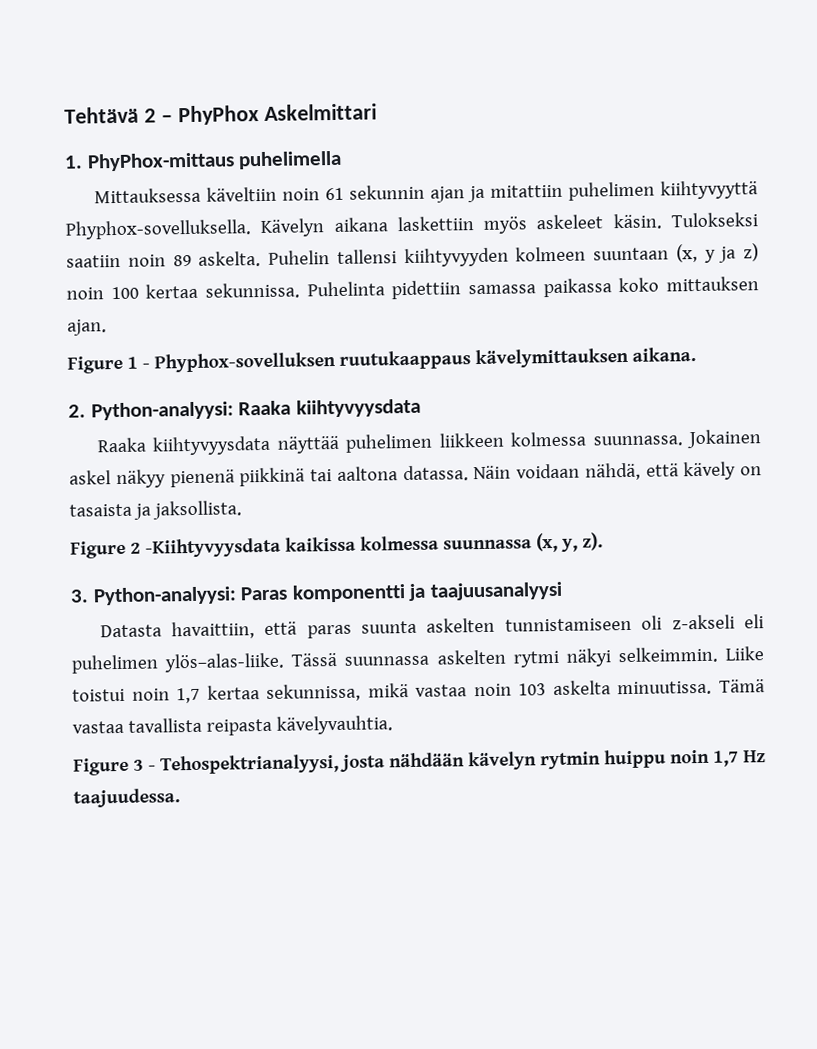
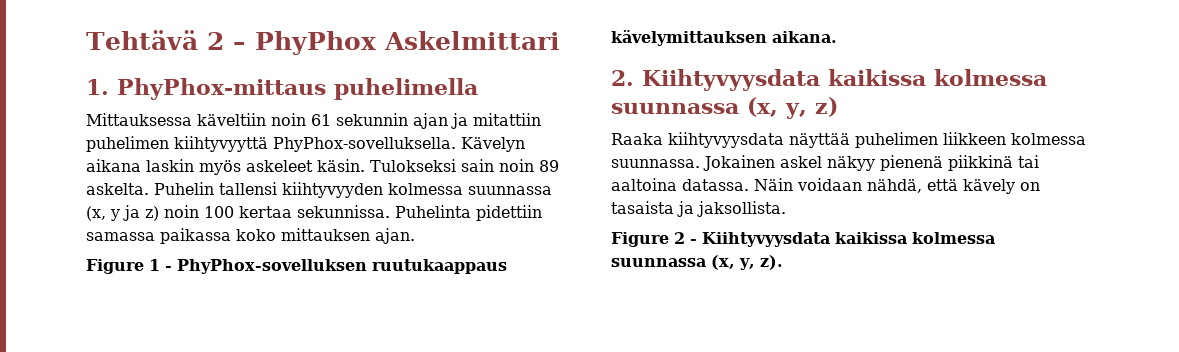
[65,219,252,240] Phyphox-sovelluksella. -> [273,137,456,152] PhyPhox-sovelluksella.
[396,216,474,232] laskettiin -> [146,159,194,172] laskin
[66,254,121,268] saatiin -> [461,159,494,172] sain
[515,246,669,262] kolmeen suuntaan -> [388,183,552,195] kolmessa suunnassa
[153,351,336,373] Phyphox-sovelluksen -> [177,259,367,274] PhyPhox-sovelluksen
[90,398,421,421] Python-analyysi: Raaka kiihtyvyysdata -> [642,69,1047,91] [611,97,838,119] Kiihtyvyysdata kaikissa kolmessa suunnassa (x, y, z)
[336,466,398,481] aaltona -> [611,178,677,191] aaltoina
[144,537,281,558] -Kiihtyvyysdata -> [690,232,830,247] - Kiihtyvyysdata
[70,581,563,606] [99,614,765,640] [71,646,764,674] [72,679,765,704] [72,715,393,736] [73,749,766,776] [73,788,180,808] // 3. Python-analyysi: Paras komponentti ja taajuusanalyysi // Datasta havaittiin, että paras suunta askelten tunnistamiseen oli z-akseli eli puhelimen ylös–alas-liike. Tässä suunnassa askelten rytmi näkyi selkeimmin. Liike toistui noin 1,7 kertaa sekunnissa, mikä vastaa noin 103 askelta minuutissa. Tämä vastaa tavallista reipasta kävelyvauhtia. // Figure 3 - Tehospektrianalyysi, josta nähdään kävelyn rytmin huippu noin 1,7 Hz taajuudessa. -> (783, 262) none

